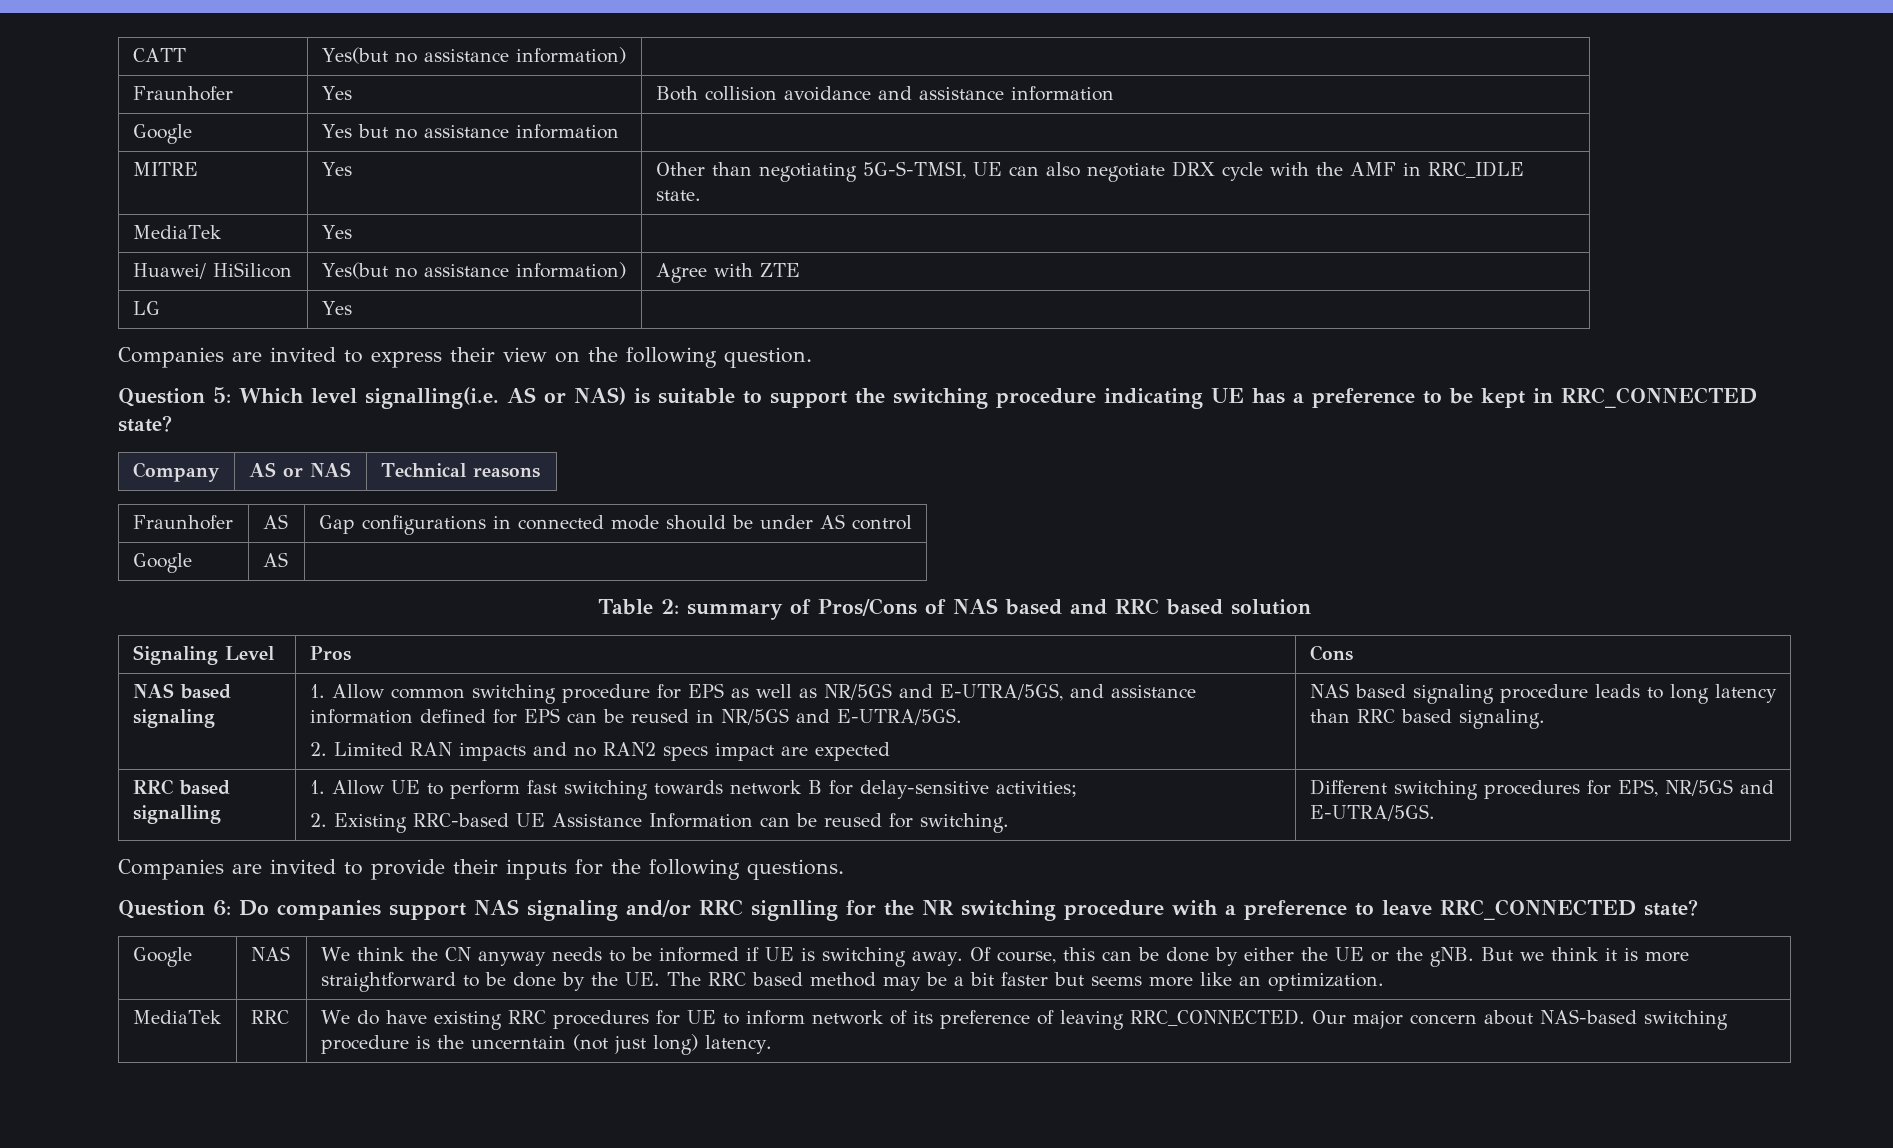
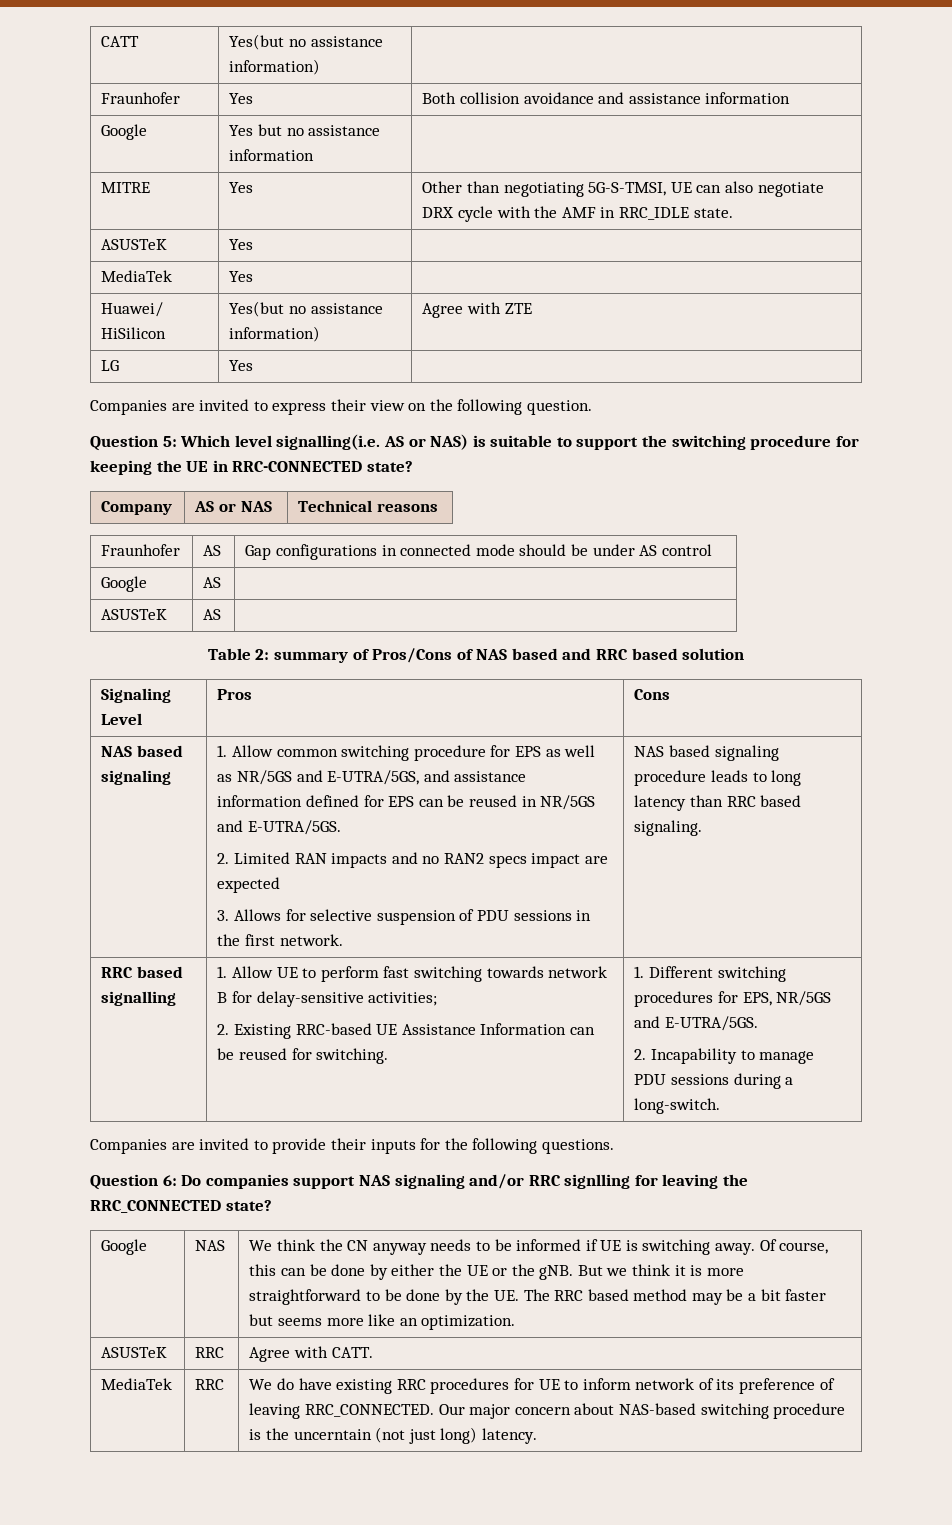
(701, 195) none -> [101,239,168,250] [229,239,254,250] // ASUSTeK | Yes |
[1104,387,1757,409] indicating UE has a preference to be kept in RRC_CONNECTED -> [835,436,859,447] [90,460,363,475] for keeping the UE in RRC-CONNECTED
(288, 559) none -> [101,609,168,620] [203,609,222,620] // ASUSTeK | AS |
(890, 751) none -> [217,909,592,925] [217,934,343,946] // 3. Allows for selective suspension of PDU sessions in the first network.
(1009, 823) none -> [634,966,645,978] 1.
(1435, 812) none -> [634,1048,815,1064] [634,1073,794,1089] [634,1098,721,1114] // 2. Incapability to manage PDU sessions during a long-switch.
[884,900,1432,921] the NR switching procedure with a preference to leave -> [662,1174,749,1189] leaving the
(1384, 982) none -> [101,1347,168,1358] [195,1347,225,1358] [249,1346,373,1362] // ASUSTeK | RRC | Agree with CATT.

